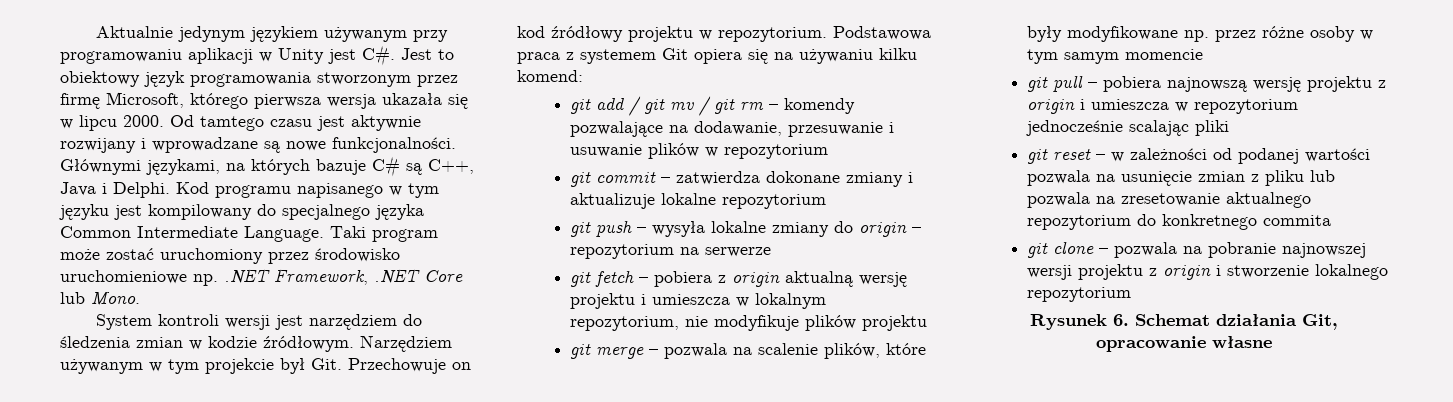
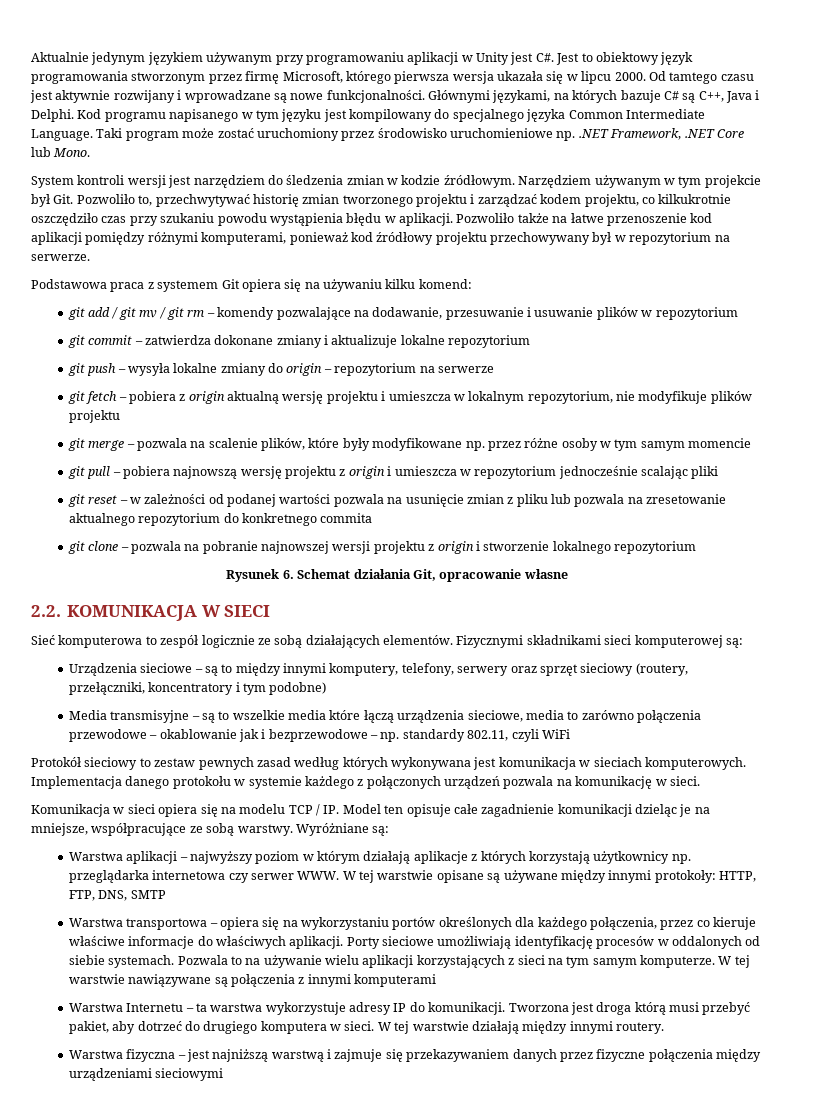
[348,358,471,374] [517,26,827,42] Przechowuje on kod źródłowy projektu w repozytorium. -> [76,194,732,207] [31,213,713,226] [31,232,730,245] [31,254,90,261] Pozwoliło to, przechwytywać historię zmian tworzonego projektu i zarządzać kodem projektu, co kilkukrotnie oszczędziło czas przy szukaniu powodu wystąpienia błędu w aplikacji. Pozwoliło także na łatwe przenoszenie kod aplikacji pomiędzy różnymi komputerami, ponieważ kod źródłowy projektu przechowywany był w repozytorium na serwerze. //
(1272, 342) none -> [31,605,271,621] [31,635,743,648] [68,663,688,676] [68,682,327,695] [68,710,702,723] [68,729,570,742] [31,757,746,770] [31,776,700,789] [31,804,710,817] [31,823,390,836] [68,851,691,864] [68,870,757,883] [68,890,166,901] [68,917,757,930] [68,936,761,949] [68,955,750,968] [68,974,437,987] [68,1002,751,1015] [68,1021,665,1034] [68,1049,762,1062] [68,1068,224,1081] // 2.2. KOMUNIKACJA W SIECI // Sieć komputerowa to zespół logicznie ze sobą działających elementów. Fizycznymi składnikami sieci komputerowej są: // Urządzenia sieciowe – są to między innymi komputery, telefony, serwery oraz sprzęt sieciowy (routery, przełączniki, koncentratory i tym podobne) // Media transmisyjne – są to wszelkie media które łączą urządzenia sieciowe, media to zarówno połączenia przewodowe – okablowanie jak i bezprzewodowe – np. standardy 802.11, czyli WiFi // Protokół sieciowy to zestaw pewnych zasad według których wykonywana jest komunikacja w sieciach komputerowych. Implementacja danego protokołu w systemie każdego z połączonych urządzeń pozwala na komunikację w sieci. // Komunikacja w sieci opiera się na modelu TCP / IP. Model ten opisuje całe zagadnienie komunikacji dzieląc je na mniejsze, współpracujące ze sobą warstwy. Wyróżniane są: // Warstwa aplikacji – najwyższy poziom w którym działają aplikacje z których korzystają użytkownicy np. przeglądarka internetowa czy serwer WWW. W tej warstwie opisane są używane między innymi protokoły: HTTP, FTP, DNS, SMTP // Warstwa transportowa – opiera się na wykorzystaniu portów określonych dla każdego połączenia, przez co kieruje właściwe informacje do właściwych aplikacji. Porty sieciowe umożliwiają identyfikację procesów w oddalonych od siebie systemach. Pozwala to na używanie wielu aplikacji korzystających z sieci na tym samym komputerze. W tej warstwie nawiązywane są połączenia z innymi komputerami // Warstwa Internetu – ta warstwa wykorzystuje adresy IP do komunikacji. Tworzona jest droga którą musi przebyć pakiet, aby dotrzeć do drugiego komputera w sieci. W tej warstwie działają między innymi routery. // Warstwa fizyczna – jest najniższą warstwą i zajmuje się przekazywaniem danych przez fizyczne połączenia między urządzeniami sieciowymi

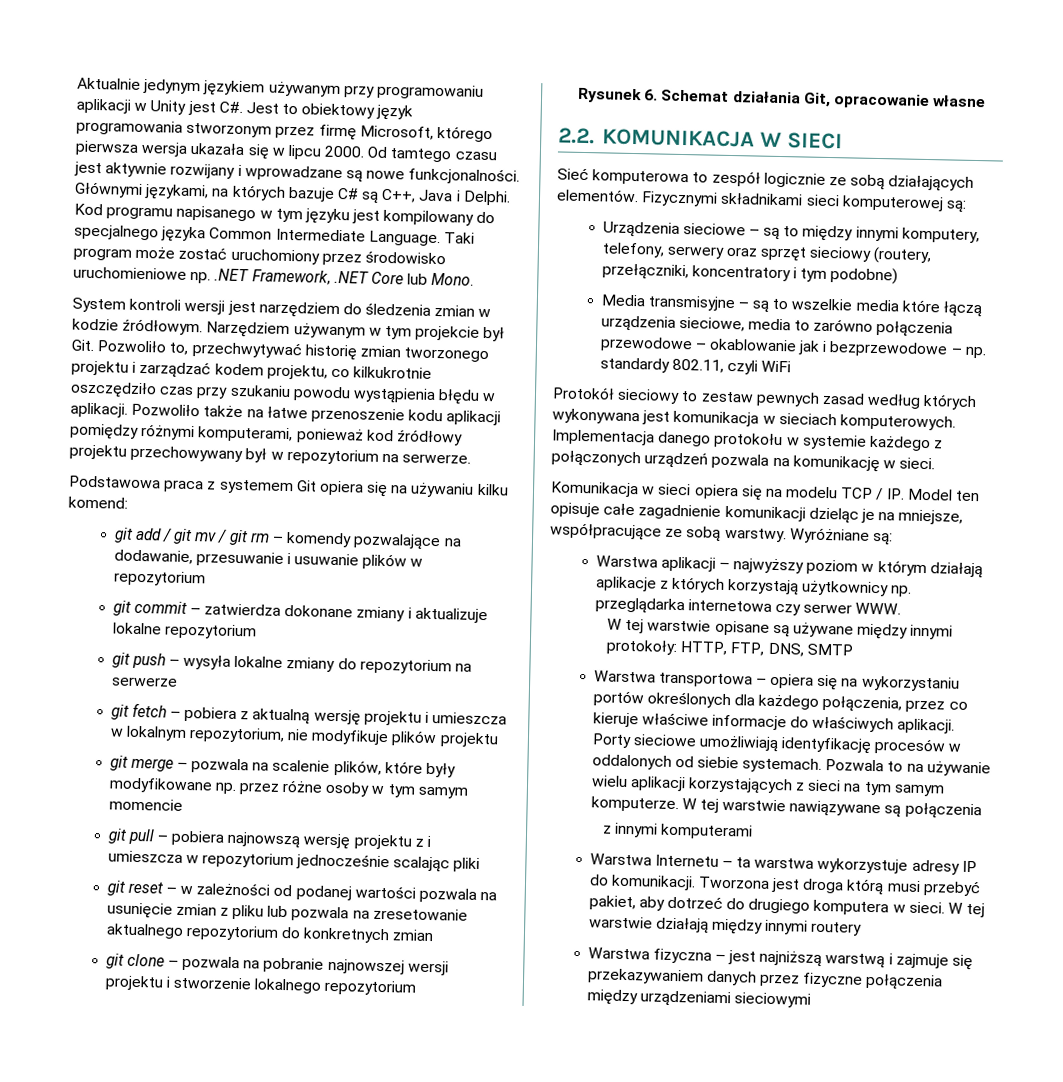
[690,213,713,223] kod -> [408,409,444,422] kodu
[286,363,332,376] origin – -> (357, 664) none
[188,391,225,404] origin -> (250, 715) none
[348,466,385,479] origin -> (424, 842) none
[241,513,373,526] konkretnego commita -> [303,927,435,944] konkretnych zmian
[428,541,474,554] z origin -> (164, 983) none
(340, 875) none -> (902, 608) //
(295, 980) none -> (982, 811) //
[616,1022,665,1034] routery. -> [811,921,863,936] routery

